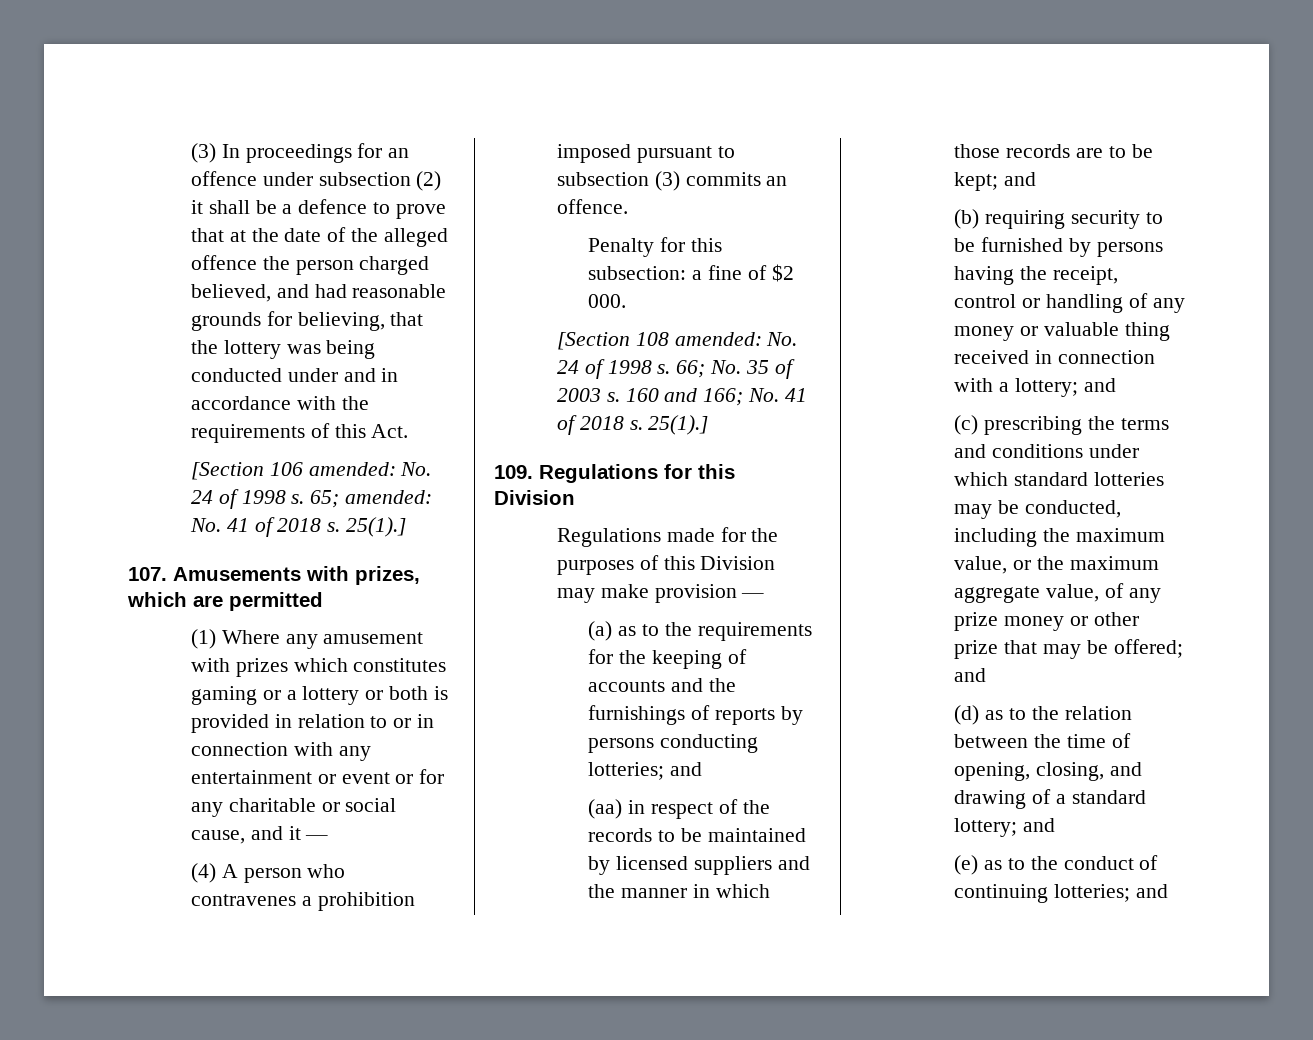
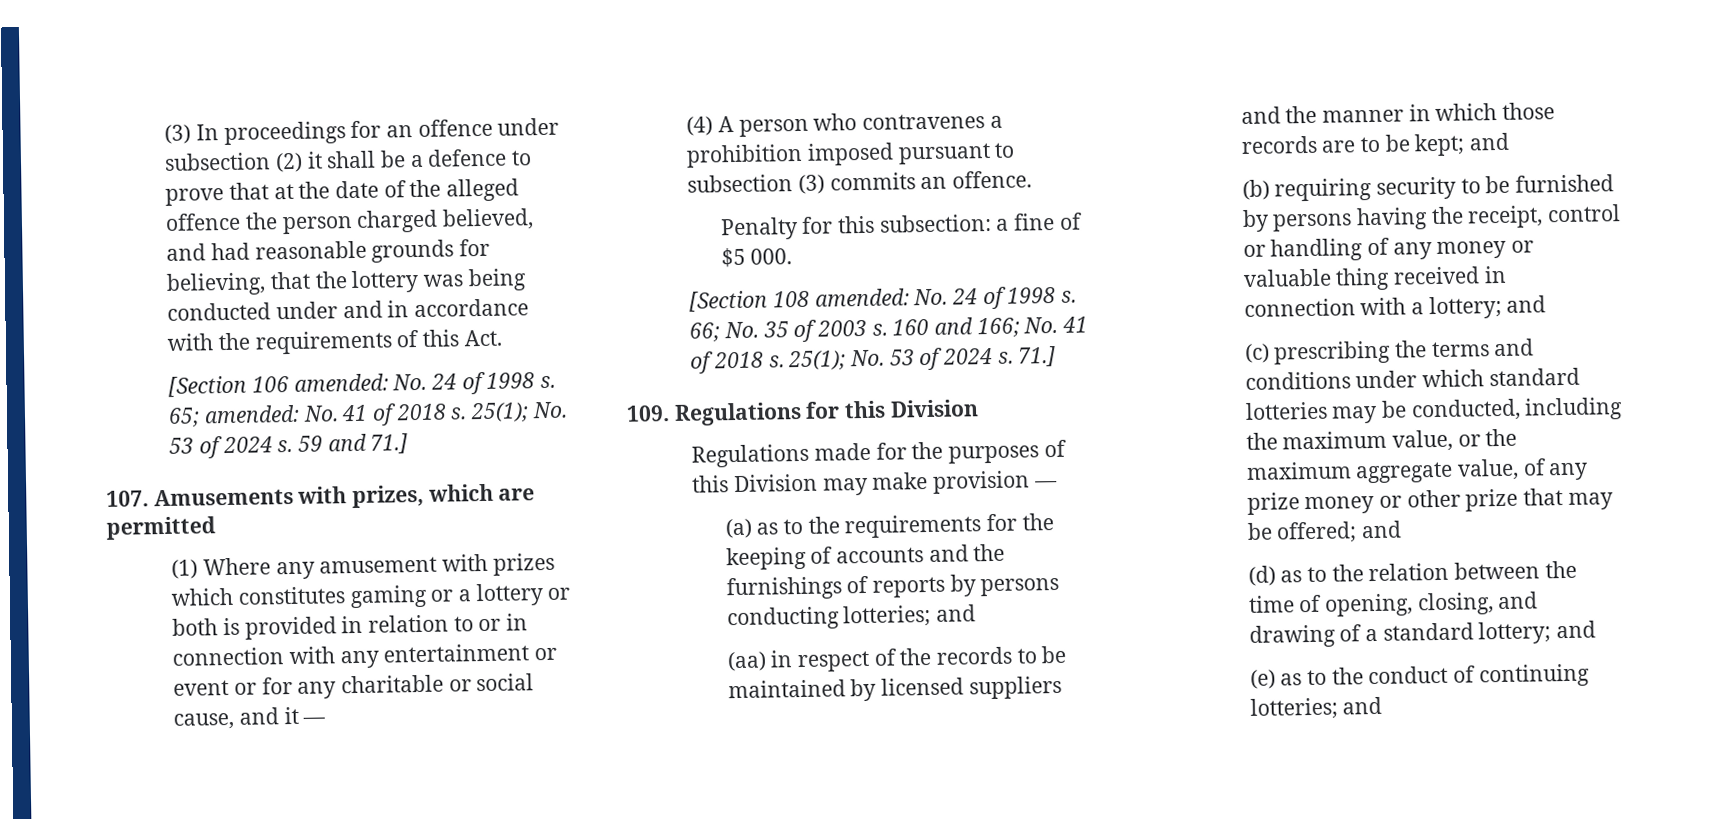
[345,517,406,537] 25(1).] -> [470,401,568,423] [169,433,409,459] 25(1); No. 53 of 2024 s. 59 and 71.]
[771,264,794,282] $2 -> [720,247,746,268] $5
[648,415,709,435] 25(1).] -> [788,345,1057,371] 25(1); No. 53 of 2024 s. 71.]

